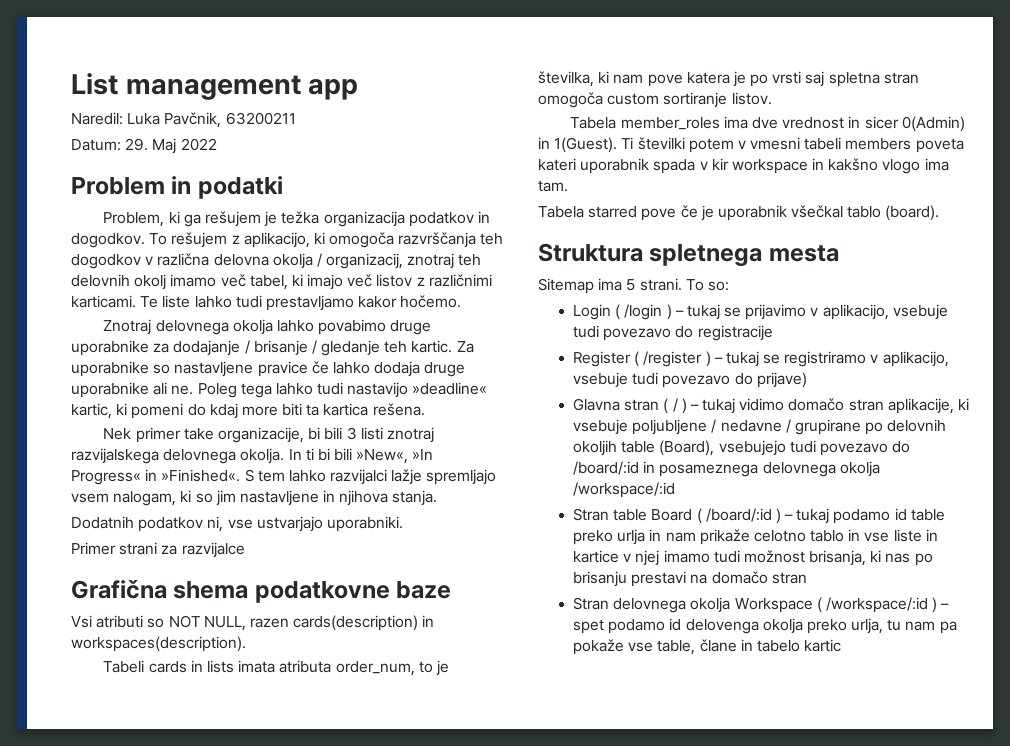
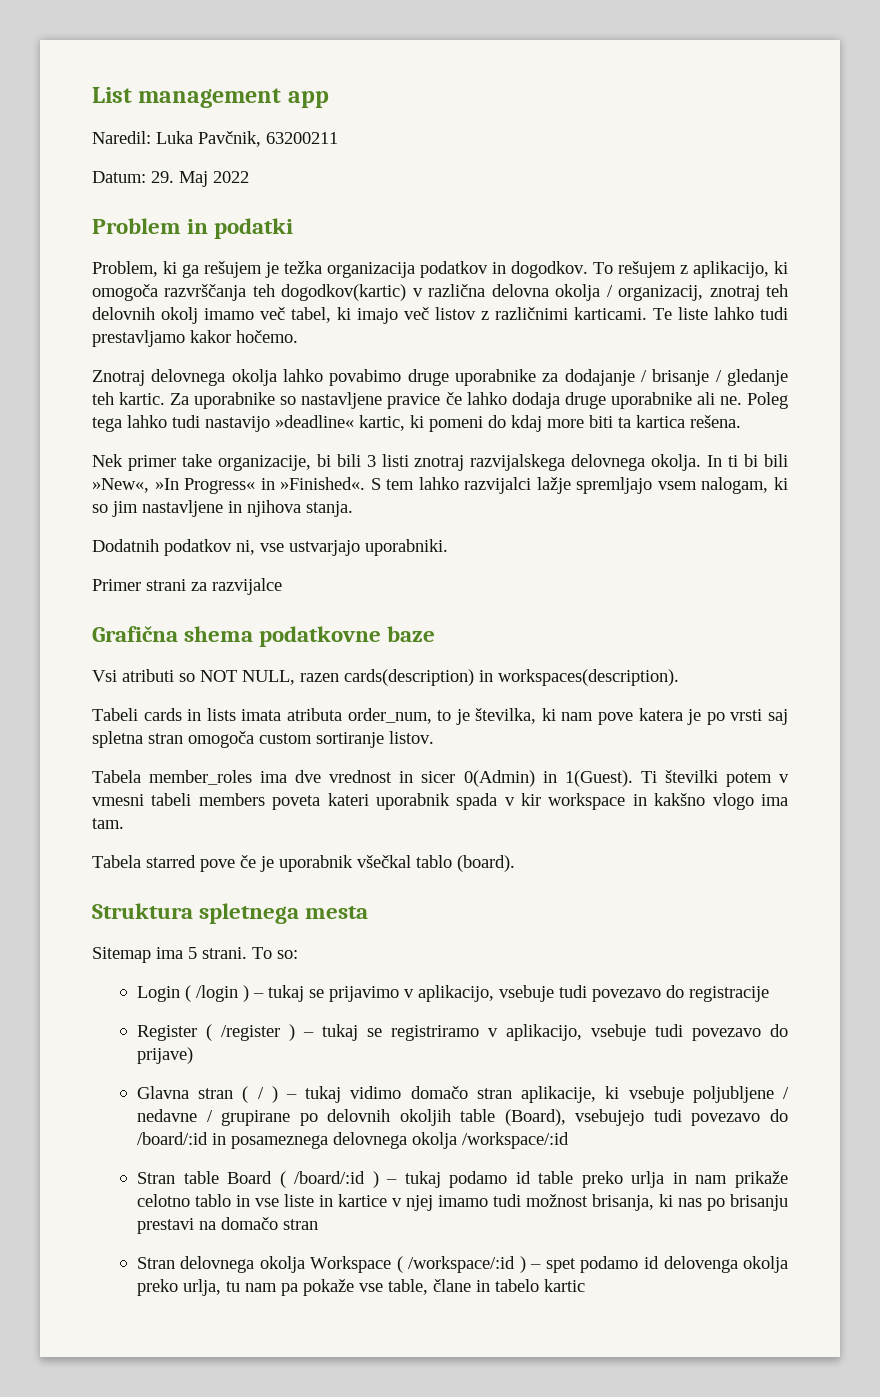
[71,254,141,269] dogodkov -> [281,284,407,301] dogodkov(kartic)

